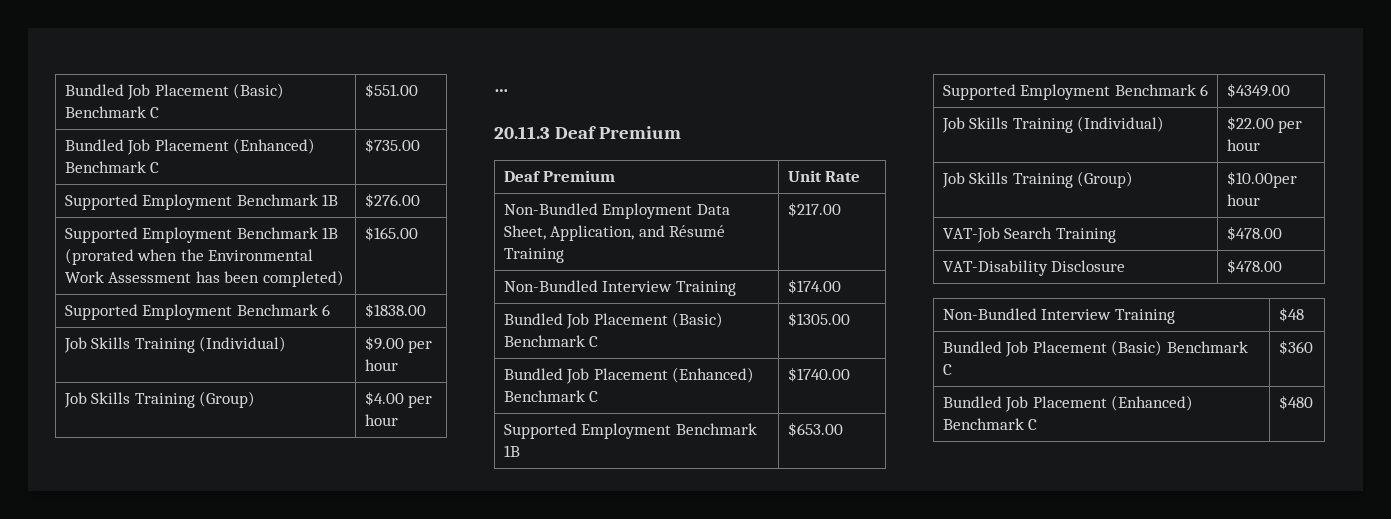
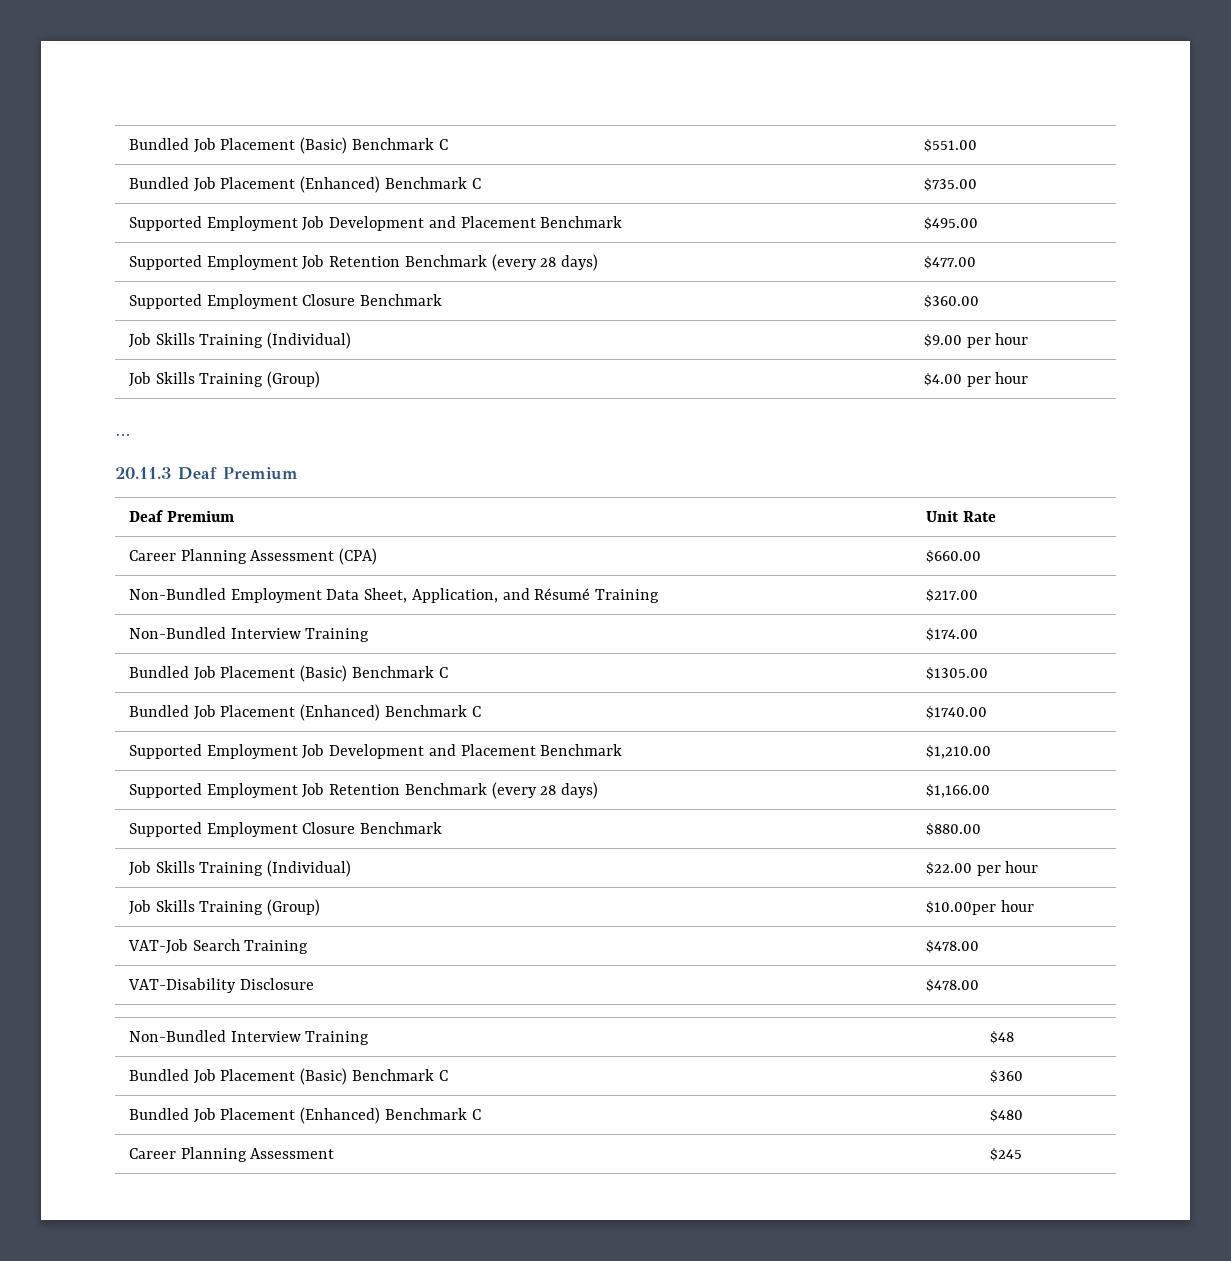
[236,194,339,206] [364,193,420,208] [64,227,339,243] [64,248,314,265] [64,270,344,287] [364,226,418,241] [64,304,331,320] [364,303,426,318] Benchmark 1B | $276.00 // Supported Employment Benchmark 1B (prorated when the Environmental Work Assessment has been completed) | $165.00 // Supported Employment Benchmark 6 | $1838.00 -> [302,216,623,231] [924,217,979,230] [129,254,599,271] [924,256,977,269] [129,294,443,309] [924,295,980,308] Job Development and Placement Benchmark | $495.00 // Supported Employment Job Retention Benchmark (every 28 days) | $477.00 // Supported Employment Closure Benchmark | $360.00
(861, 176) none -> [129,548,378,565] [926,550,982,563] // Career Planning Assessment (CPA) | $660.00
[675,423,757,435] [503,445,520,457] [787,422,843,437] [942,84,1209,100] [1226,83,1290,98] Benchmark 1B | $653.00 // Supported Employment Benchmark 6 | $4349.00 -> [302,744,623,759] [926,745,992,759] [129,782,599,799] [926,784,991,798] [129,822,443,837] [926,823,982,836] Job Development and Placement Benchmark | $1,210.00 // Supported Employment Job Retention Benchmark (every 28 days) | $1,166.00 // Supported Employment Closure Benchmark | $880.00
(1313, 402) none -> [129,1147,335,1162] [990,1148,1023,1161] // Career Planning Assessment | $245

